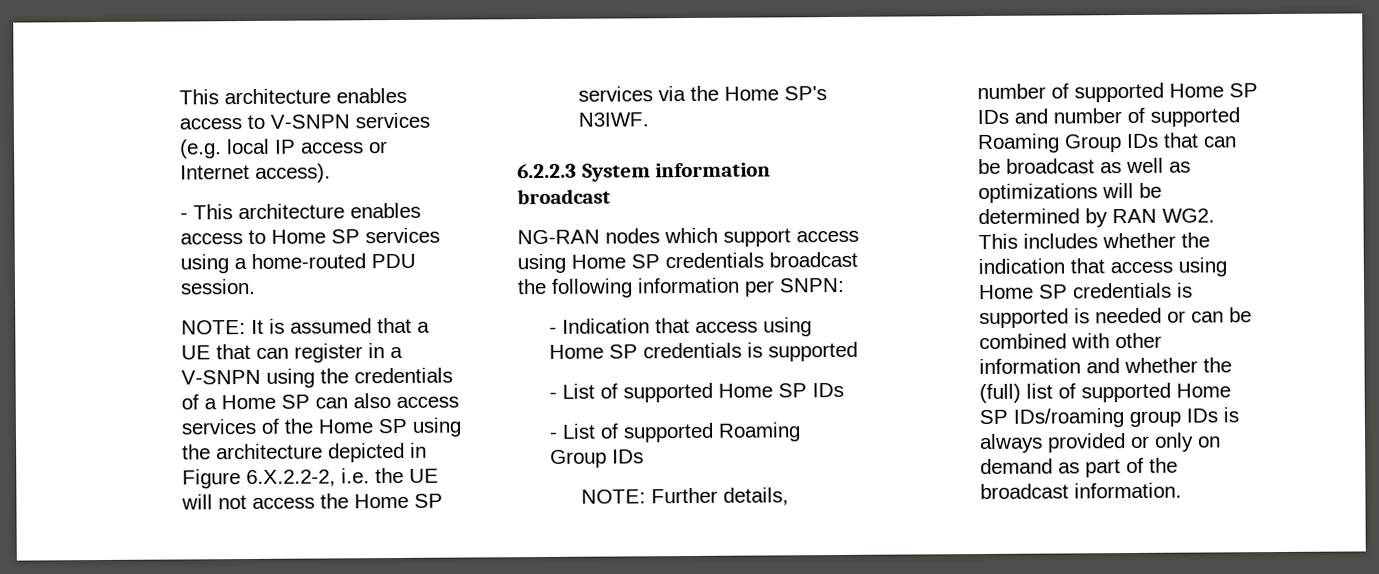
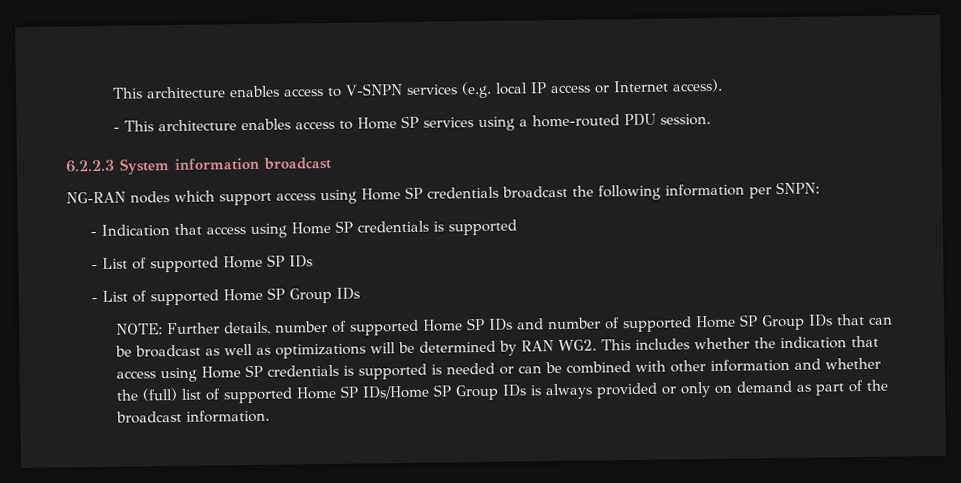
[181,317,431,335] [181,343,404,363] [181,367,454,388] [181,393,460,410] [181,417,463,437] [182,442,428,463] [182,467,440,489] [181,493,444,510] [578,85,828,102] [578,112,650,127] // NOTE: It is assumed that a UE that can register in a V-SNPN using the credentials of a Home SP can also access services of the Home SP using the architecture depicted in Figure 6.X.2.2-2, i.e. the UE will not access the Home SP services via the Home SP's N3IWF. -> (712, 119) none
[718,422,802,442] Roaming -> [223,287,286,302] Home SP
[977,133,1061,154] Roaming -> [695,314,759,329] Home SP
[1013,408,1182,428] IDs/roaming group -> [362,384,500,401] IDs/Home SP Group

